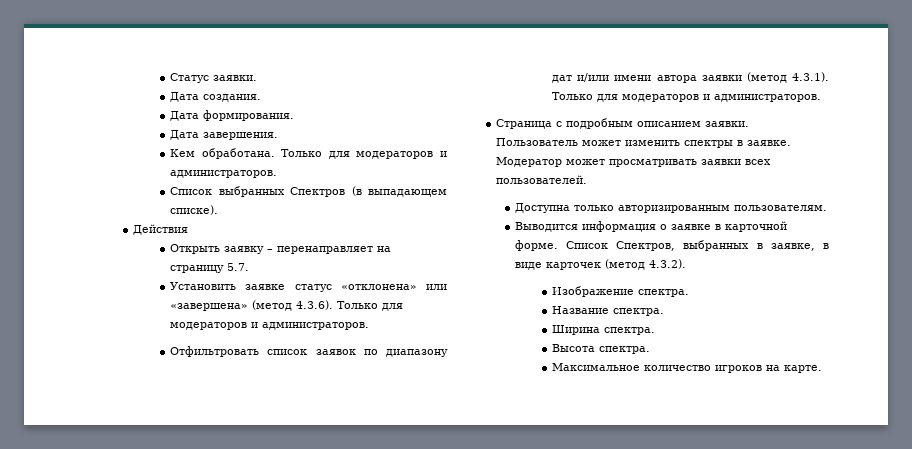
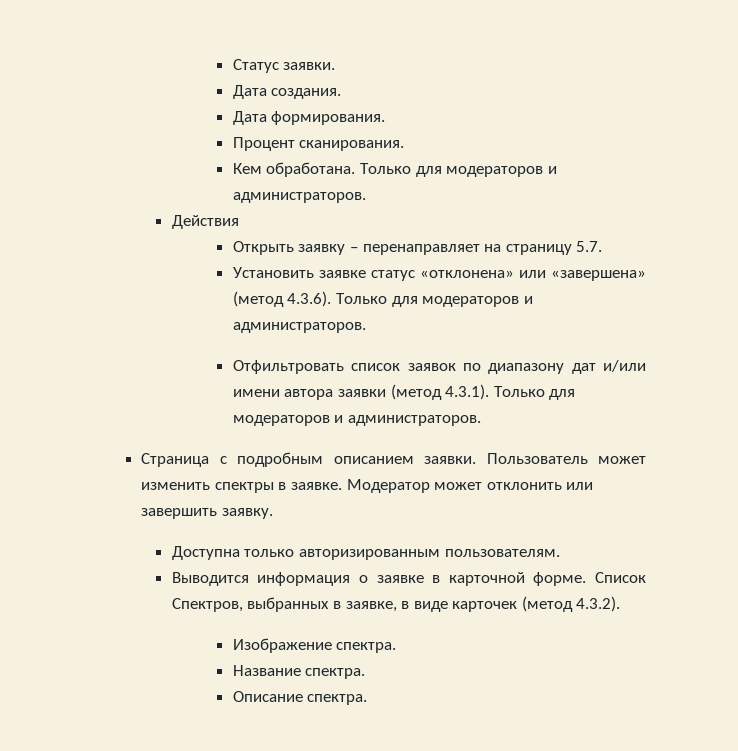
[170,130,279,140] Дата завершения. -> [232,137,405,151] Процент сканирования.
[170,186,447,197] [170,205,219,215] // Список выбранных Спектров (в выпадающем списке). -> (366, 197) none
[608,159,771,167] [495,175,587,184] просматривать заявки всех пользователей. -> [486,482,594,490] [141,508,273,519] отклонить или завершить заявку.
[552,325,656,335] [552,344,651,354] [552,363,823,373] Ширина спектра. // Высота спектра. // Максимальное количество игроков на карте. -> [232,691,368,705] Описание спектра.

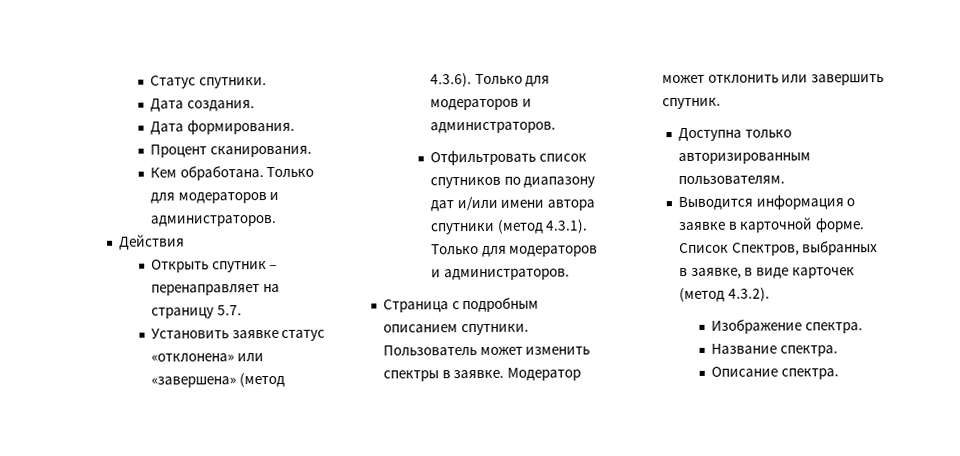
[283,62,336,70] заявки. -> [198,77,267,89] спутники.
[298,244,346,255] заявку -> [211,261,267,273] спутник
[407,363,456,371] заявок -> [430,176,502,189] спутников
[337,389,386,397] заявки -> [430,222,496,235] спутники
[424,456,477,464] заявки. -> [460,323,529,336] спутники.
[221,508,273,519] заявку. -> [661,97,721,110] спутник.

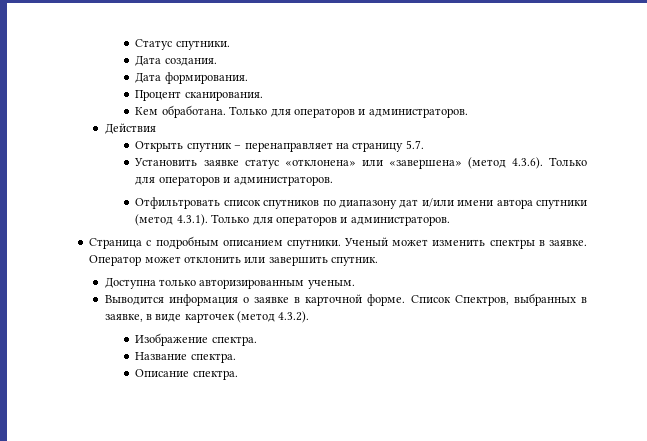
[177,192,267,204] модераторов -> [293,108,355,118] операторов
[430,98,520,111] модераторов -> [158,176,220,186] операторов
[509,245,599,257] модераторов -> [275,216,337,226] операторов
[382,345,477,356] Пользователь -> [344,237,389,246] Ученый
[506,367,581,381] Модератор -> [89,255,142,266] Оператор
[678,175,786,185] пользователям. -> [307,280,355,289] ученым.

